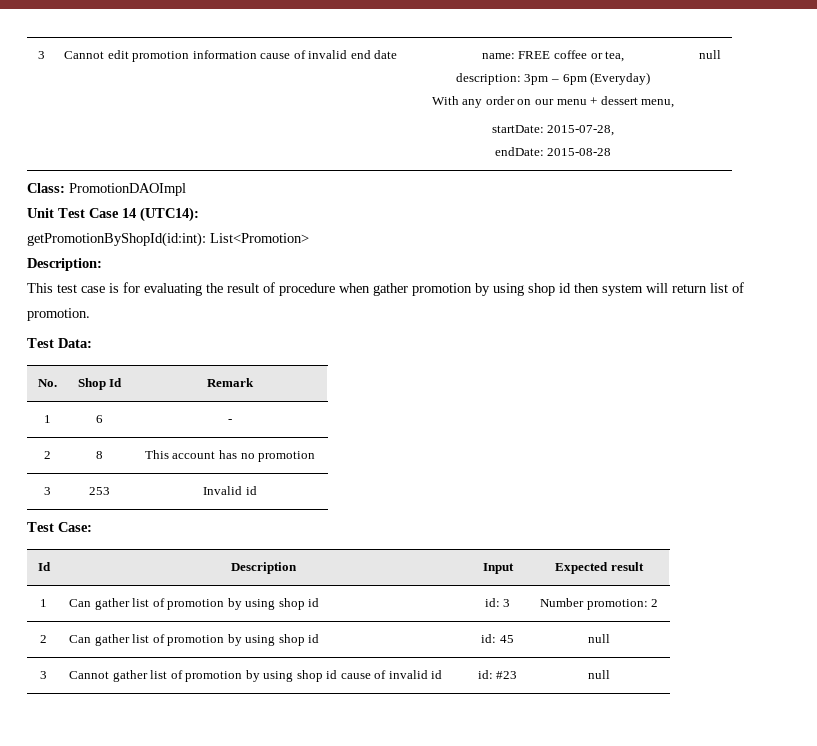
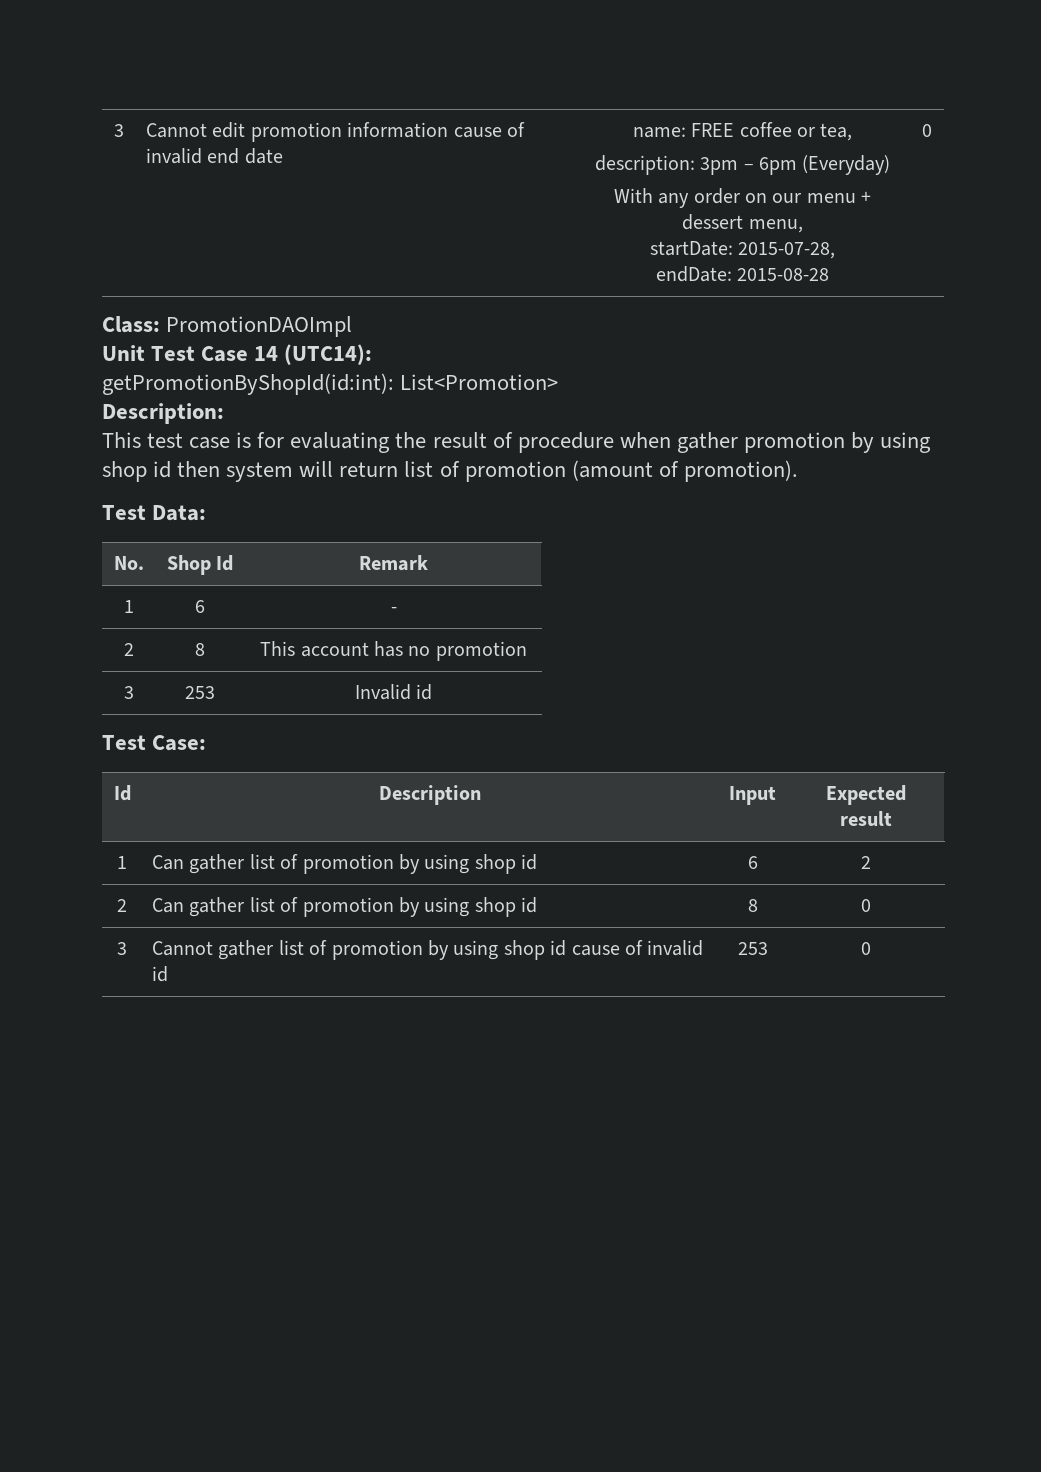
[699,50,721,59] null -> [922,124,932,137] 0
[27,308,90,321] promotion. -> [464,460,798,482] promotion (amount of promotion).
[484,598,511,607] [539,598,648,610] id: 3 | Number promotion: -> [747,856,758,869] 6 |
[481,634,514,643] [588,634,610,643] id: 45 | null -> [747,899,758,912] [861,899,871,912] 8 | 0
[477,670,518,679] [588,670,610,679] id: #23 | null -> [737,942,768,955] [861,942,871,955] 253 | 0

